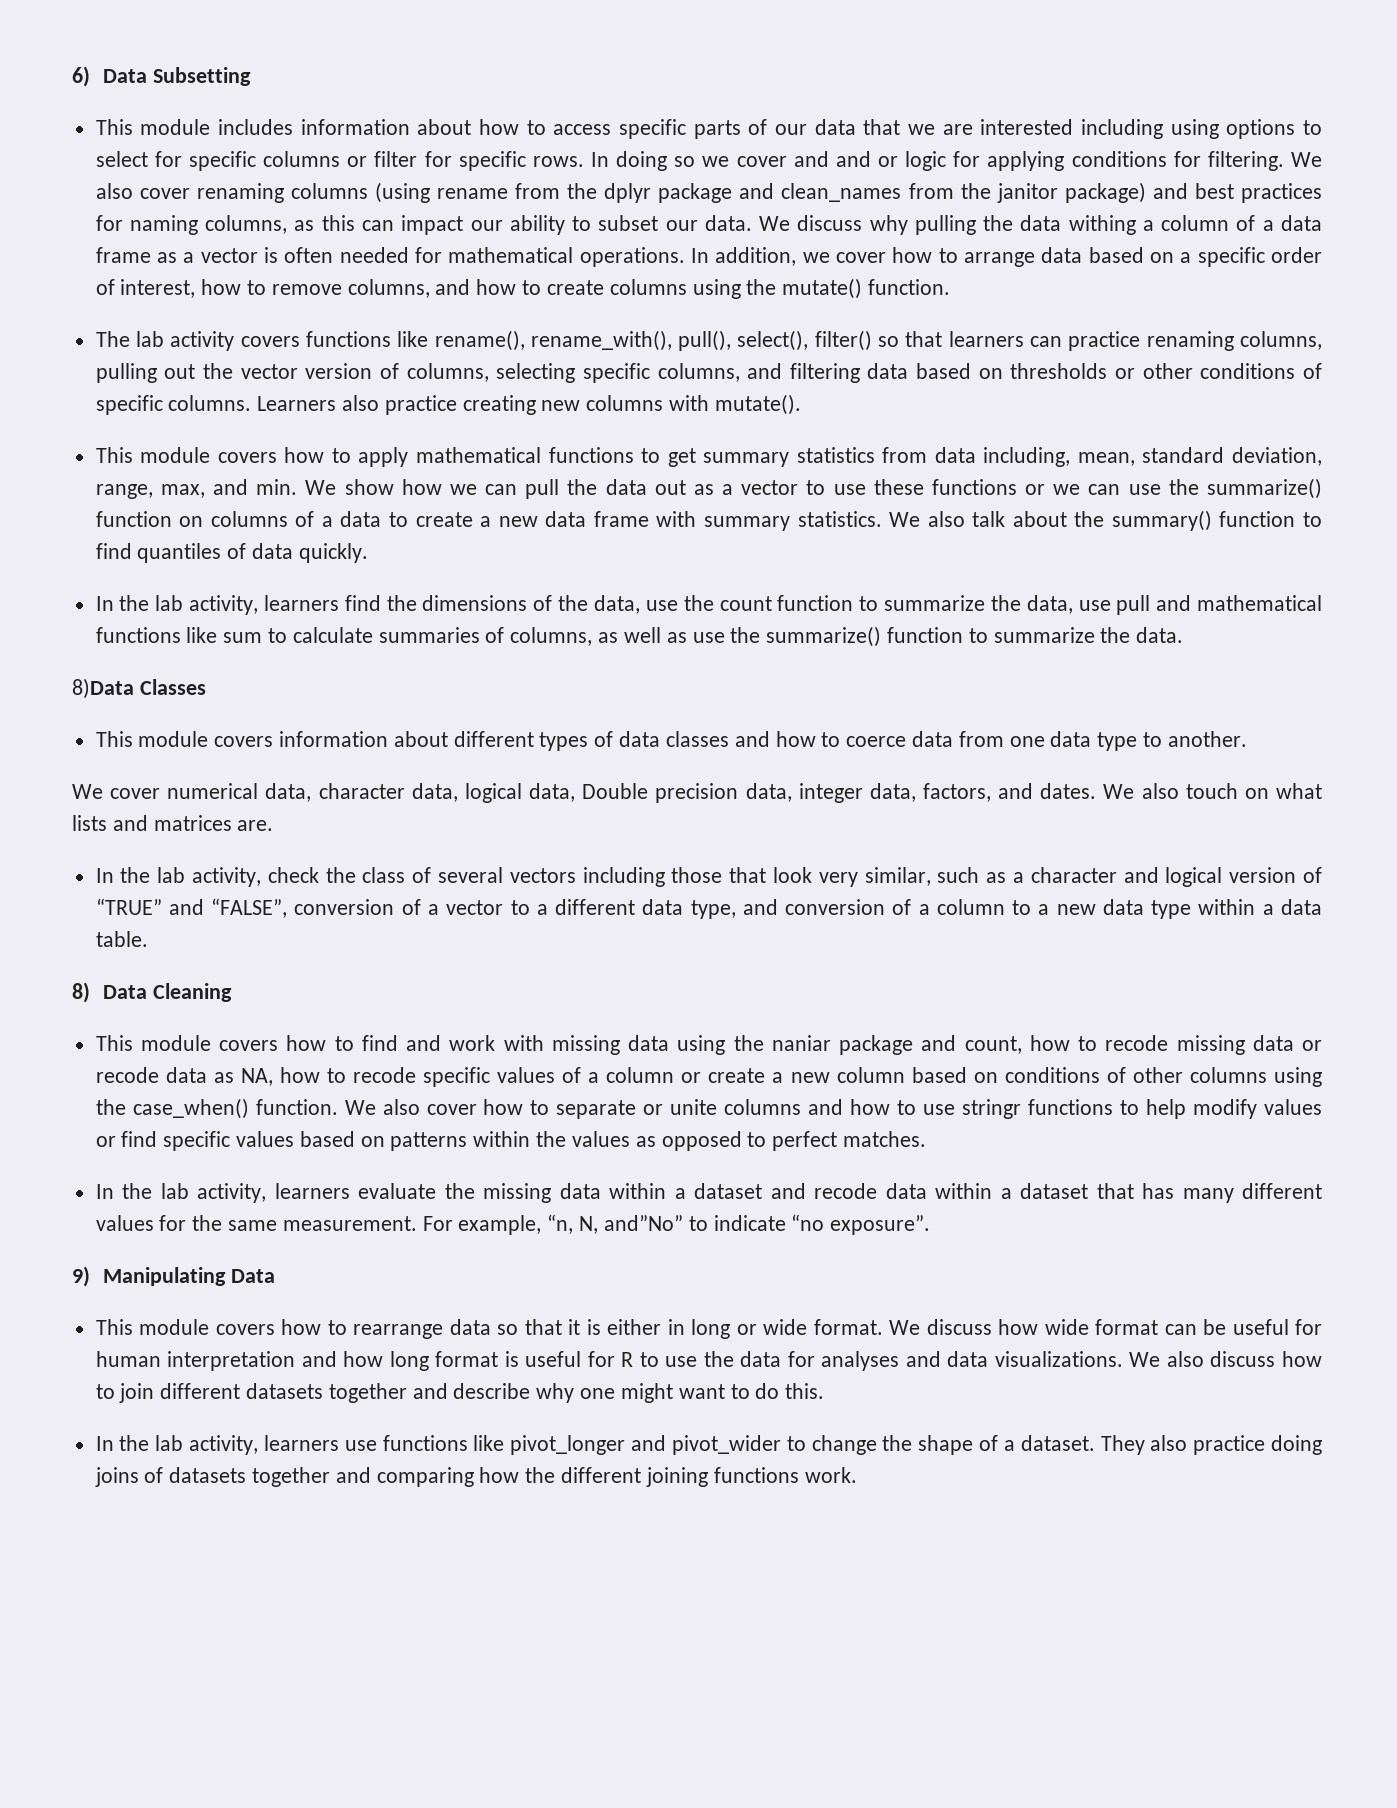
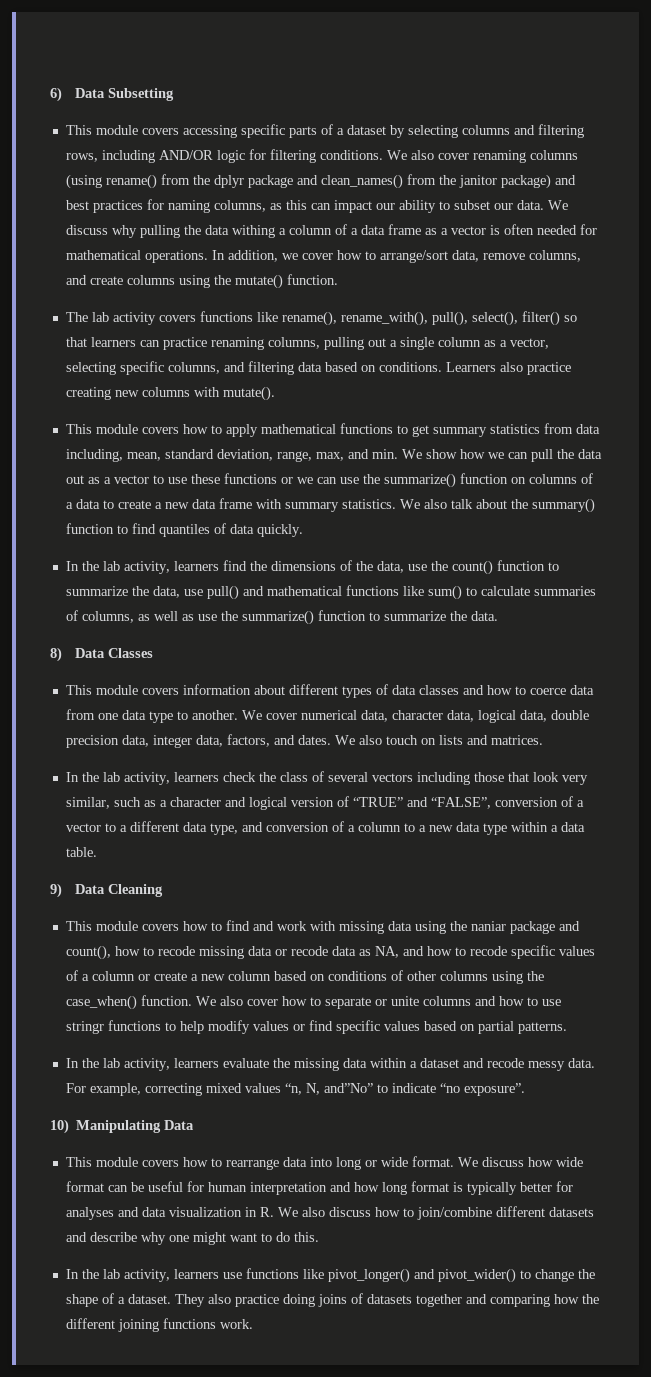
[217,119,1323,139] [95,151,1284,171] includes information about how to access specific parts of our data that we are interested including using options to select for specific columns or filter for specific rows. In doing so we cover and and or logic for applying conditions for filtering. -> [141,124,584,138] [65,149,383,163] covers accessing specific parts of a dataset by selecting columns and filtering rows, including AND/OR logic for filtering conditions.
[437,188,509,199] rename -> [105,174,157,189] rename()
[781,183,902,202] clean_names -> [320,174,403,189] clean_names()
[963,247,1323,267] [95,279,267,298] arrange data based on a specific order of interest, how to -> [379,250,479,263] arrange/sort data,
[476,279,542,295] how to -> (87, 280) none
[202,363,489,382] the vector version of columns, -> [389,337,549,350] a single column as a vector,
[1010,363,1322,379] [95,395,252,415] thresholds or other conditions of specific columns. -> [378,362,442,372] conditions.
[719,596,772,611] count -> [451,560,493,575] count()
[1116,595,1151,615] pull -> [206,585,239,600] pull()
[223,632,263,643] sum -> [427,585,462,600] sum()
[72,678,134,699] 8)Data -> [50,647,106,662] 8) Data
(1247, 739) // -> (238, 715) none
[582,783,649,799] Double -> [550,710,589,720] double
[1276,783,1323,799] what -> (436, 741) none
[153,815,274,831] [95,867,262,887] matrices are. // In the lab activity, -> [490,735,543,745] [65,772,219,785] matrices. // In the lab activity, learners
[72,982,90,1003] 8) -> [50,883,62,898] 9)
[964,1036,1022,1054] count, -> [65,945,111,960] count(),
(273, 1077) none -> [402,946,424,956] and
[390,1131,926,1151] patterns within the values as opposed to perfect matches. -> [477,1021,567,1034] partial patterns.
[885,1183,1323,1203] [95,1215,542,1235] data within a dataset that has many different values for the same measurement. For example, -> [527,1058,595,1071] [65,1083,281,1096] messy data. For example, correcting mixed values
[72,1266,90,1287] 9) -> [50,1119,69,1134] 10)
[497,1319,685,1335] so that it is either in -> [309,1157,332,1167] into
[525,1351,782,1367] useful for R to use the data -> [466,1182,552,1195] typically better
[994,1351,1123,1367] visualizations. -> [168,1207,274,1217] visualization in R.
[119,1383,155,1403] join -> [416,1207,492,1220] join/combine
[328,1383,407,1403] together -> (594, 1212) none
[510,1435,781,1455] pivot_longer and pivot_wider -> [327,1268,516,1283] pivot_longer() and pivot_wider()

